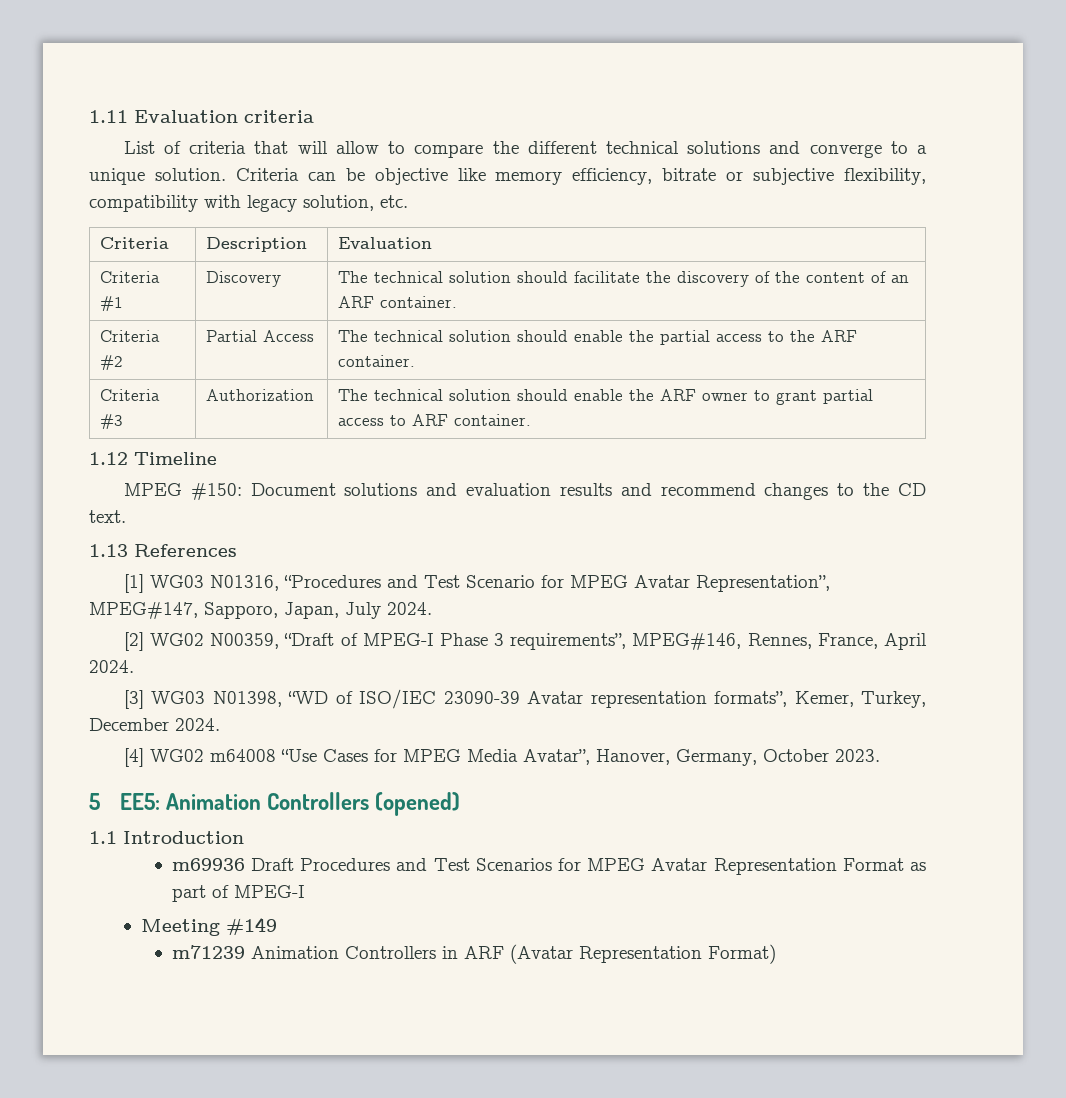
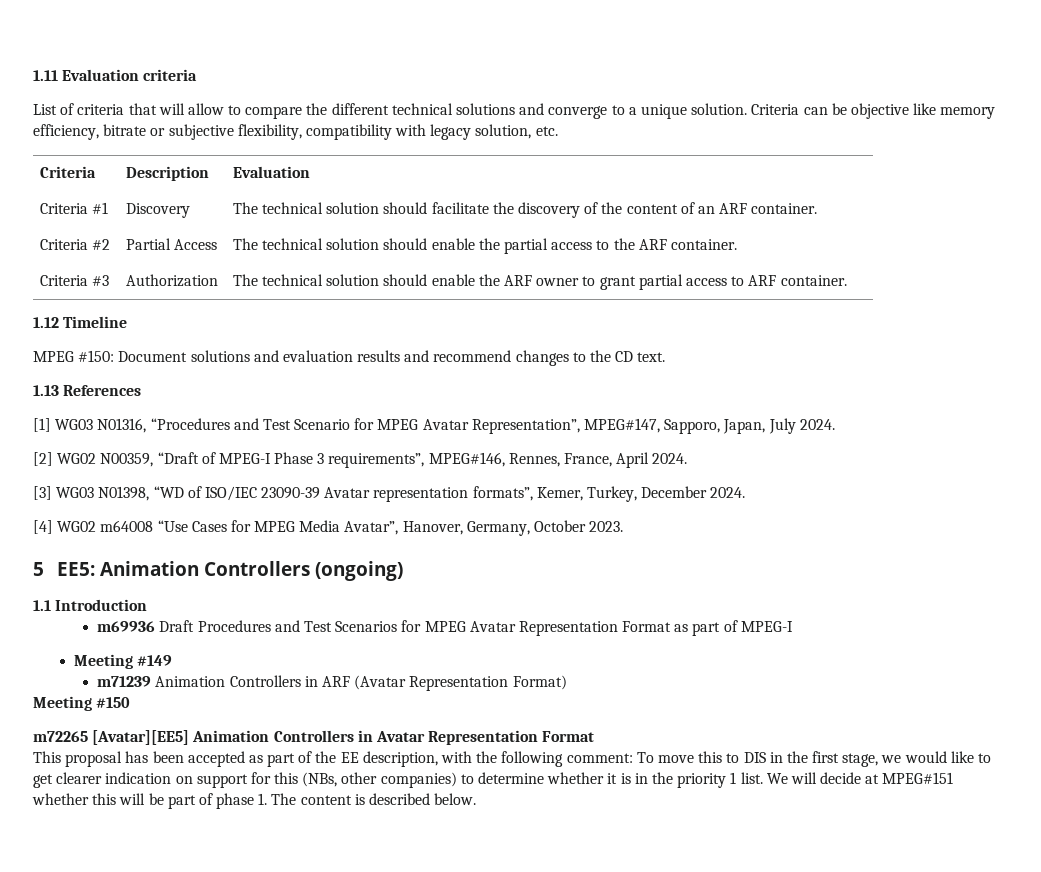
[375,792,461,816] (opened) -> [314,561,403,581] (ongoing)
(776, 954) none -> [33,696,131,711] [33,730,595,745] [33,751,991,767] [33,772,954,788] [32,793,477,809] // Meeting #150 // m72265 [Avatar][EE5] Animation Controllers in Avatar Representation Format // This proposal has been accepted as part of the EE description, with the following comment: To move this to DIS in the first stage, we would like to get clearer indication on support for this (NBs, other companies) to determine whether it is in the priority 1 list. We will decide at MPEG#151 whether this will be part of phase 1. The content is described below.

